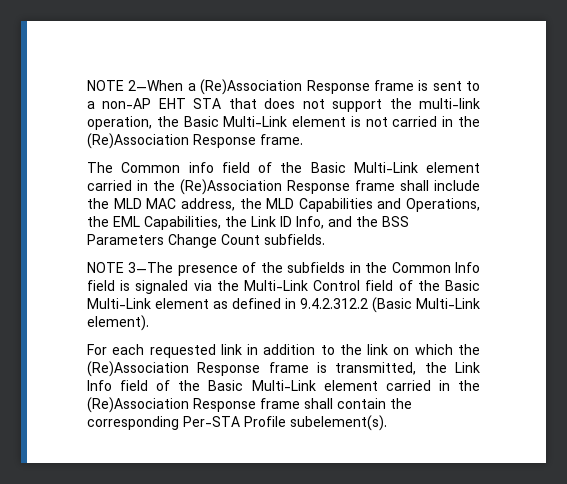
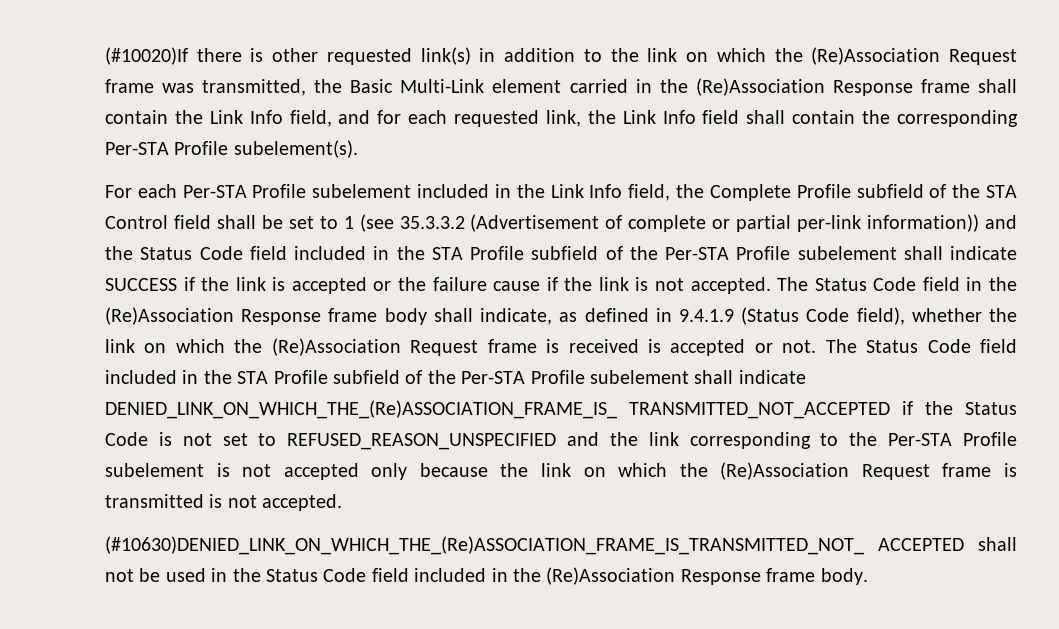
[87,79,480,95] [87,98,481,112] [87,116,480,130] [87,133,303,149] [87,162,480,173] [87,179,480,195] [87,198,480,212] [87,216,409,230] [87,234,325,248] [87,262,481,276] [87,280,480,294] [87,297,480,313] [87,315,149,331] [87,344,242,358] NOTE 2—When a (Re)Association Response frame is sent to a non-AP EHT STA that does not support the multi-link operation, the Basic Multi-Link element is not carried in the (Re)Association Response frame. // The Common info field of the Basic Multi-Link element carried in the (Re)Association Response frame shall include the MLD MAC address, the MLD Capabilities and Operations, the EML Capabilities, the Link ID Info, and the BSS Parameters Change Count subfields. // NOTE 3—The presence of the subfields in the Common Info field is signaled via the Multi-Link Control field of the Basic Multi-Link element as defined in 9.4.2.312.2 (Basic Multi-Link element). // For each requested link -> [105,47,471,65] (#10020)If there is other requested link(s)
[197,362,480,376] [87,380,171,391] Response frame is transmitted, the Link Info field of -> [949,49,1018,65] [105,79,307,96] Request frame was transmitted,
[87,415,387,431] corresponding Per-STA Profile subelement(s). -> [209,110,1018,127] [105,140,358,158] [105,184,1018,201] [105,214,1017,232] [105,246,1017,260] [105,277,1017,294] [105,307,1017,325] [105,338,1017,356] [105,370,806,384] [105,400,1017,419] [105,432,1017,450] [105,462,1017,480] [105,494,343,511] [105,536,1017,555] [105,567,868,585] Link Info field, and for each requested link, the Link Info field shall contain the corresponding Per-STA Profile subelement(s). // For each Per-STA Profile subelement included in the Link Info field, the Complete Profile subfield of the STA Control field shall be set to 1 (see 35.3.3.2 (Advertisement of complete or partial per-link information)) and the Status Code field included in the STA Profile subfield of the Per-STA Profile subelement shall indicate SUCCESS if the link is accepted or the failure cause if the link is not accepted. The Status Code field in the (Re)Association Response frame body shall indicate, as defined in 9.4.1.9 (Status Code field), whether the link on which the (Re)Association Request frame is received is accepted or not. The Status Code field included in the STA Profile subfield of the Per-STA Profile subelement shall indicate DENIED_LINK_ON_WHICH_THE_(Re)ASSOCIATION_FRAME_IS_ TRANSMITTED_NOT_ACCEPTED if the Status Code is not set to REFUSED_REASON_UNSPECIFIED and the link corresponding to the Per-STA Profile subelement is not accepted only because the link on which the (Re)Association Request frame is transmitted is not accepted. // (#10630)DENIED_LINK_ON_WHICH_THE_(Re)ASSOCIATION_FRAME_IS_TRANSMITTED_NOT_ ACCEPTED shall not be used in the Status Code field included in the (Re)Association Response frame body.

